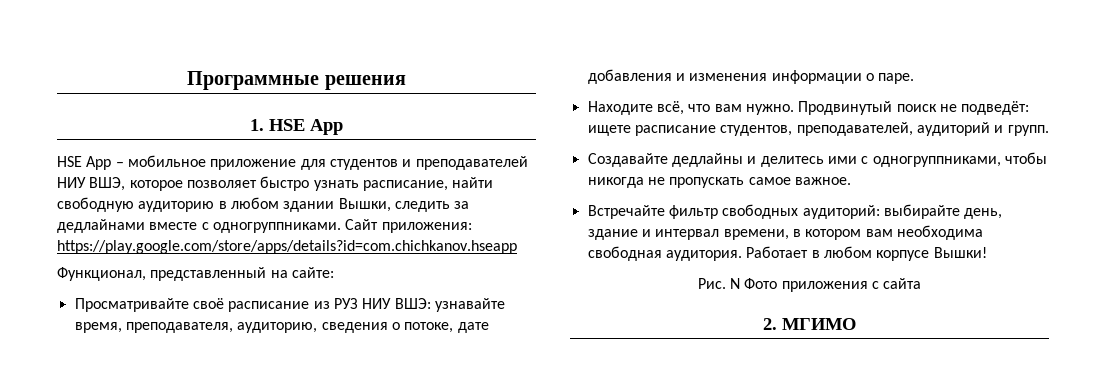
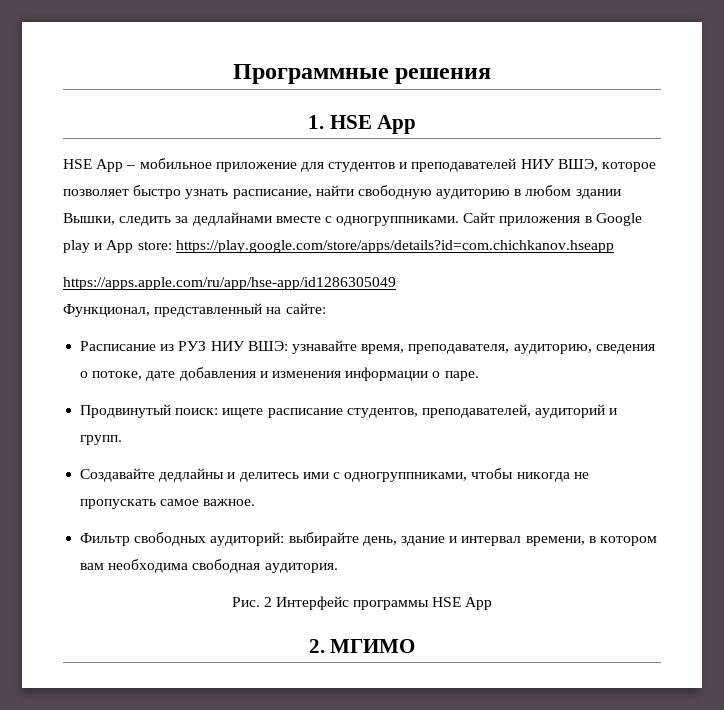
[381,222,472,233] приложения: -> [499,213,642,226] [63,240,172,253] приложения в Google play и App store:
(517, 247) none -> [63,277,396,290] // https://apps.apple.com/ru/app/hse-app/id1286305049
[74,298,310,312] Просматривайте своё расписание -> [80,341,157,351] Расписание
[587,101,1030,115] Находите всё, что вам нужно. Продвинутый поиск не подведёт: -> [80,404,219,418] Продвинутый поиск:
[587,205,718,219] Встречайте фильтр -> [80,533,131,546] Фильтр
[746,246,987,261] [697,278,922,292] Работает в любом корпусе Вышки! // Рис. N Фото приложения с сайта -> [231,596,493,610] // Рис. 2 Интерфейс программы HSE App

